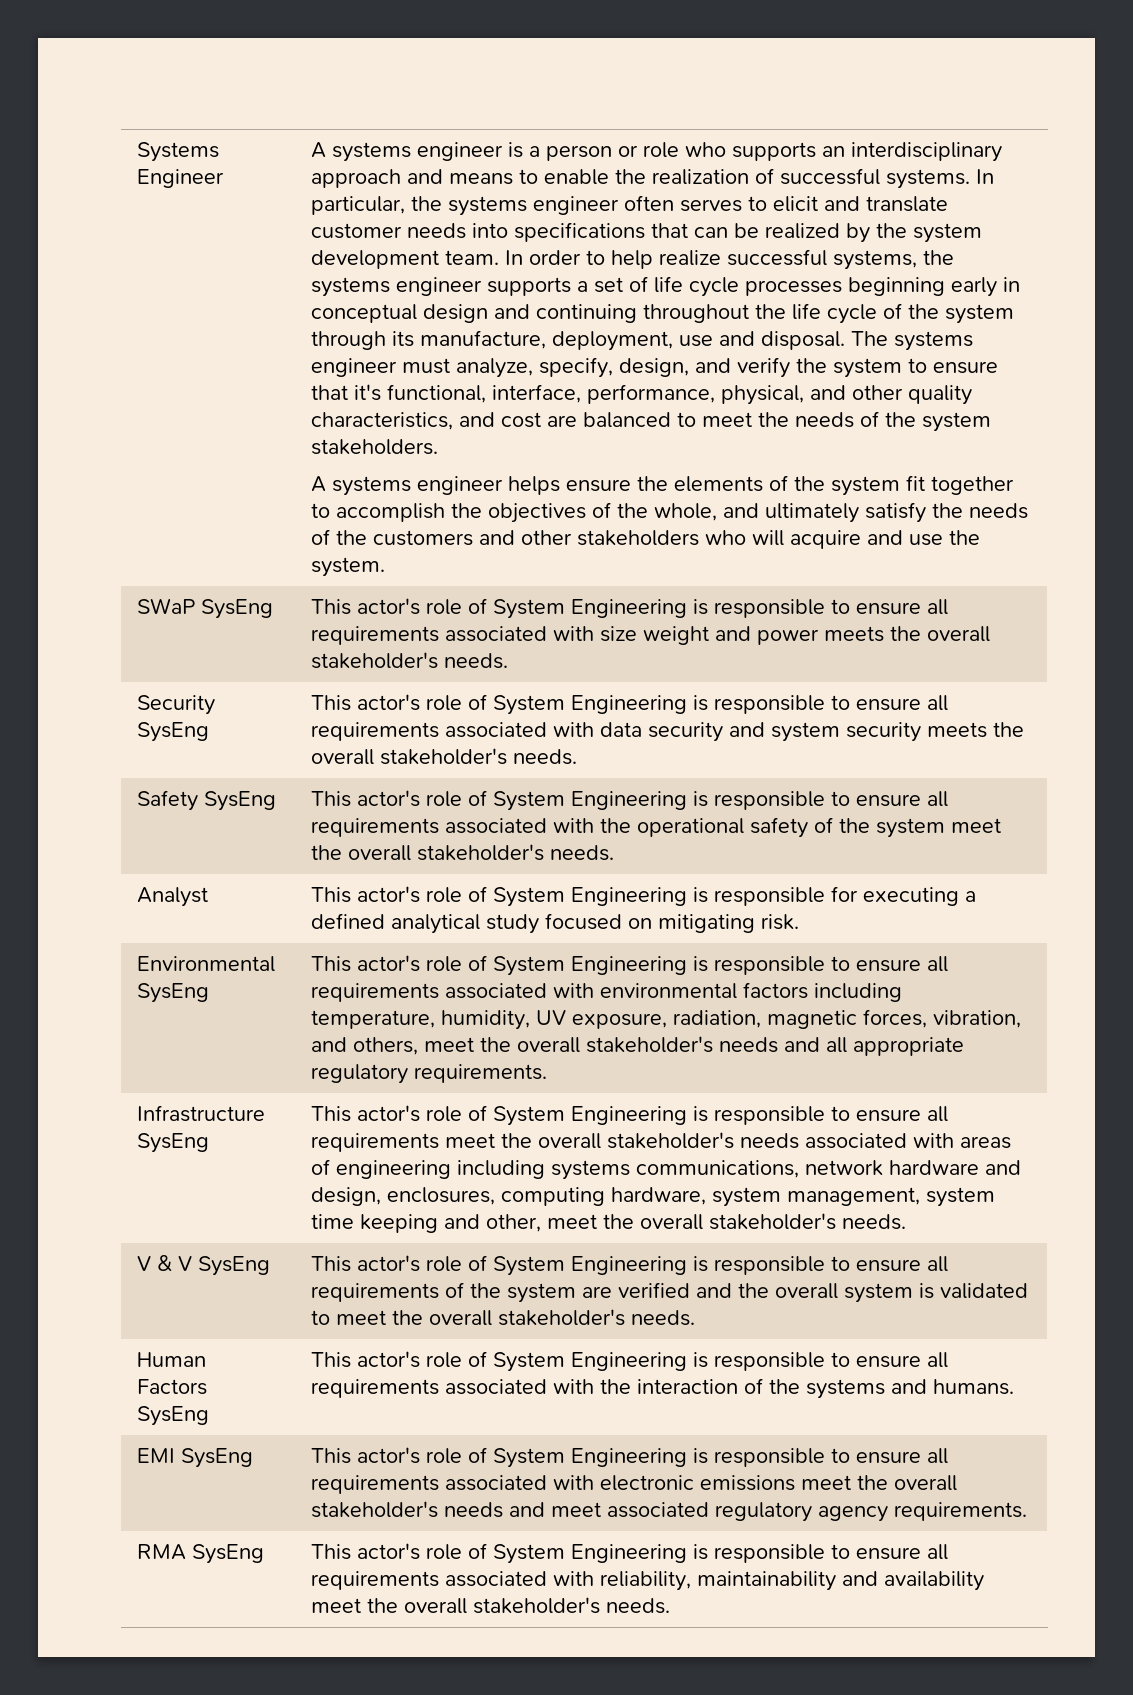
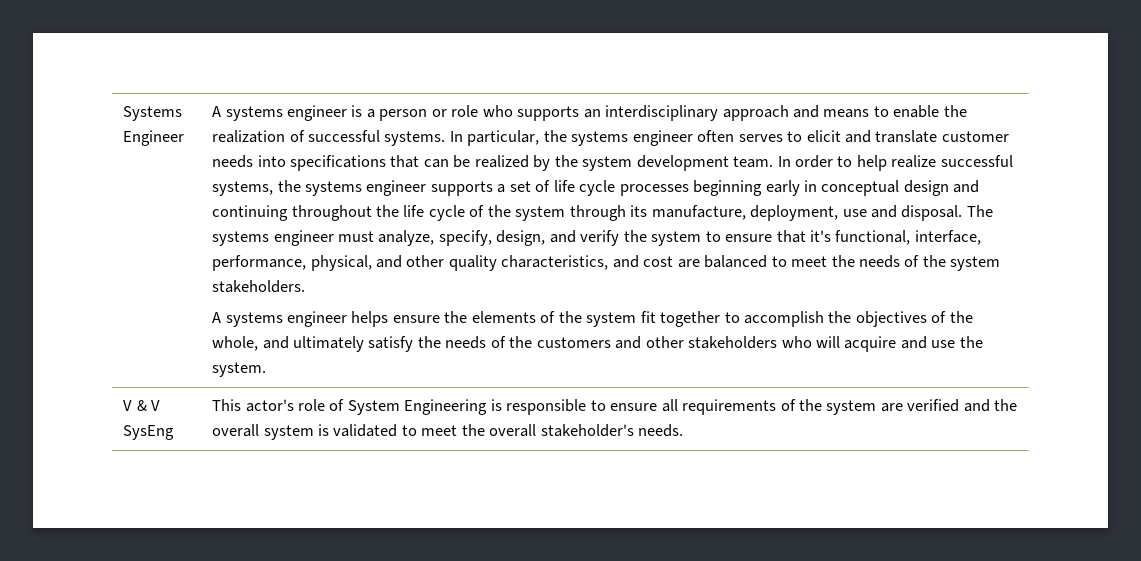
[137,598,274,619] [311,598,949,619] [311,626,991,645] [311,652,509,669] [137,695,216,715] [137,722,210,742] [311,694,949,715] [311,722,1025,742] [311,748,578,765] [137,790,277,811] [311,790,949,811] [311,817,1002,838] [311,844,615,861] [137,887,209,907] [311,886,977,907] [311,913,800,934] [137,956,276,972] [137,983,210,1003] [311,955,949,976] [311,982,903,1002] [311,1009,1022,1030] [311,1036,965,1056] [311,1064,548,1084] [137,1105,266,1122] [137,1133,210,1153] [311,1105,949,1126] [311,1132,1012,1152] [311,1159,1022,1180] [311,1187,996,1207] [311,1213,907,1233] // SWaP SysEng | This actor's role of System Engineering is responsible to ensure all requirements associated with size weight and power meets the overall stakeholder's needs. // Security SysEng | This actor's role of System Engineering is responsible to ensure all requirements associated with data security and system security meets the overall stakeholder's needs. // Safety SysEng | This actor's role of System Engineering is responsible to ensure all requirements associated with the operational safety of the system meet the overall stakeholder's needs. // Analyst | This actor's role of System Engineering is responsible for executing a defined analytical study focused on mitigating risk. // Environmental SysEng | This actor's role of System Engineering is responsible to ensure all requirements associated with environmental factors including temperature, humidity, UV exposure, radiation, magnetic forces, vibration, and others, meet the overall stakeholder's needs and all appropriate regulatory requirements. // Infrastructure SysEng | This actor's role of System Engineering is responsible to ensure all requirements meet the overall stakeholder's needs associated with areas of engineering including systems communications, network hardware and design, enclosures, computing hardware, system management, system time keeping and other, meet the overall stakeholder's needs. -> (267, 369) none
[137,1352,207,1367] [137,1379,208,1395] [137,1406,210,1426] [311,1351,949,1372] [311,1378,1015,1399] [137,1448,254,1468] [311,1447,949,1468] [311,1475,958,1494] [311,1501,1028,1522] [137,1544,265,1564] [311,1543,949,1564] [311,1571,985,1591] [311,1597,671,1614] // Human Factors SysEng | This actor's role of System Engineering is responsible to ensure all requirements associated with the interaction of the systems and humans. // EMI SysEng | This actor's role of System Engineering is responsible to ensure all requirements associated with electronic emissions meet the overall stakeholder's needs and meet associated regulatory agency requirements. // RMA SysEng | This actor's role of System Engineering is responsible to ensure all requirements associated with reliability, maintainability and availability meet the overall stakeholder's needs. -> (684, 430) none

